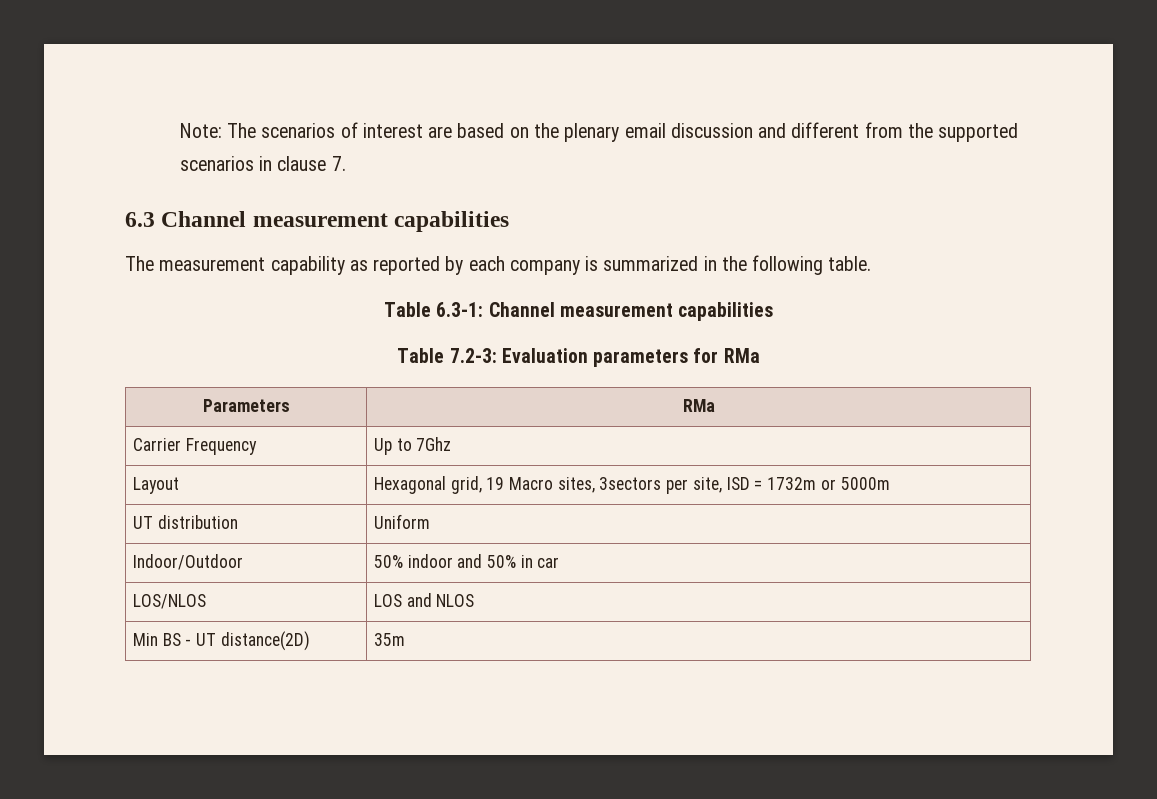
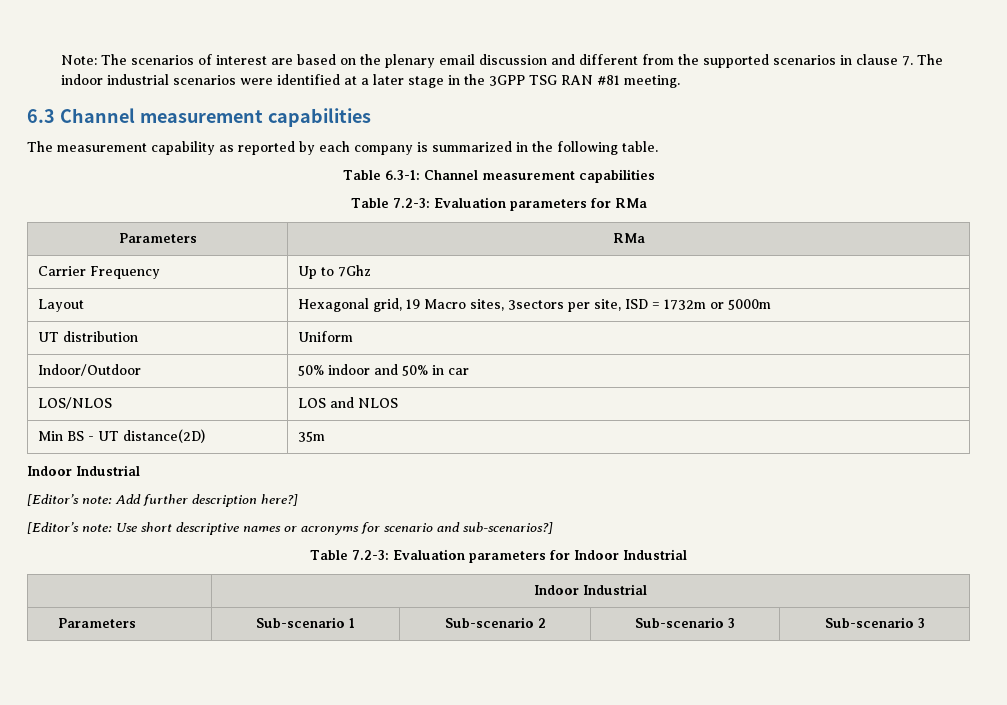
(346, 163) none -> [916,54,943,65] [60,74,680,88] The indoor industrial scenarios were identified at a later stage in the 3GPP TSG RAN #81 meeting.
(405, 639) none -> [27,465,140,476] [27,494,298,507] [27,522,553,535] [310,549,687,563] [534,584,647,595] [57,618,136,628] [256,617,355,628] [444,617,546,628] [635,617,735,628] [824,617,925,628] // Indoor Industrial // [Editor’s note: Add further description here?] // [Editor’s note: Use short descriptive names or acronyms for scenario and sub-scenarios?] // Table 7.2-3: Evaluation parameters for Indoor Industrial // | Indoor Industrial // Parameters | Sub-scenario 1 | Sub-scenario 2 | Sub-scenario 3 | Sub-scenario 3

